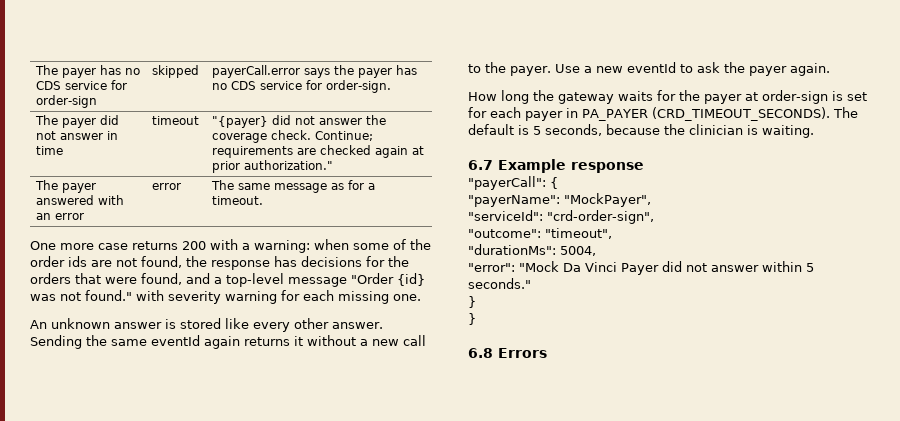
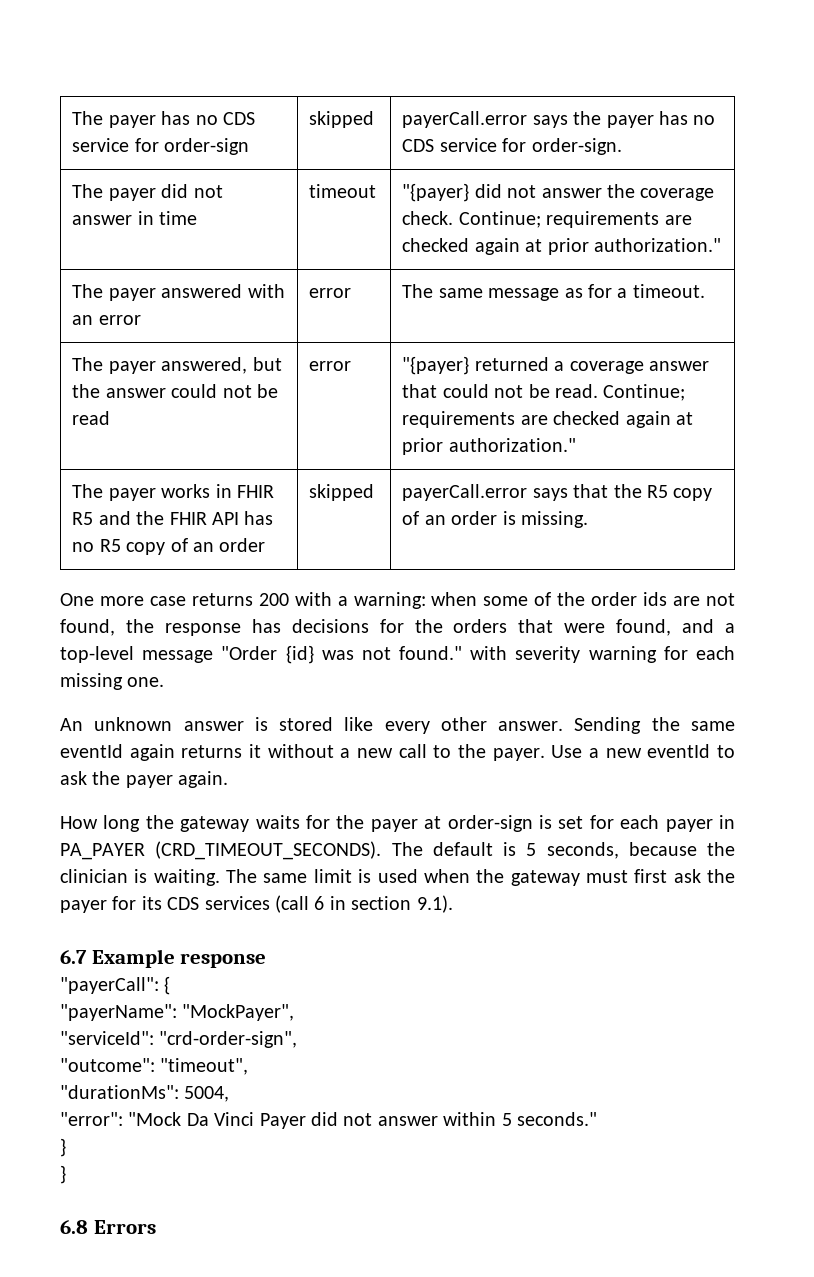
(264, 200) none -> [72,357,282,374] [72,384,279,398] [72,411,111,425] [309,361,352,371] [402,356,710,375] [402,384,686,401] [402,411,694,428] [402,438,576,455] [72,484,275,501] [72,511,274,525] [72,538,266,555] [309,484,375,501] [402,484,713,501] [402,511,589,528] // The payer answered, but the answer could not be read | error | "{payer} returned a coverage answer that could not be read. Continue; requirements are checked again at prior authorization." // The payer works in FHIR R5 and the FHIR API has no R5 copy of an order | skipped | payerCall.error says that the R5 copy of an order is missing.
(814, 131) none -> [226,869,735,886] [60,895,453,913] The same limit is used when the gateway must first ask the payer for its CDS services (call 6 in section 9.1).

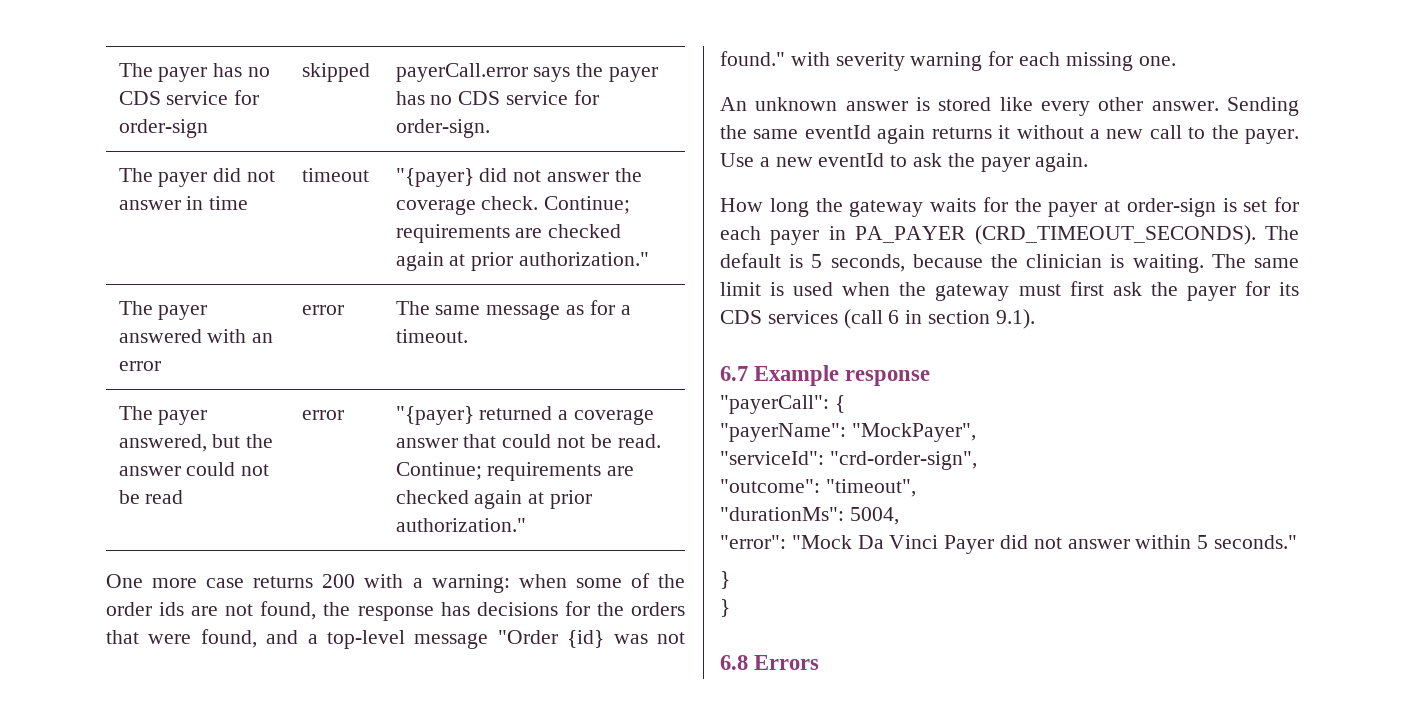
[72,484,275,501] [72,511,274,525] [72,538,266,555] [309,484,375,501] [402,484,713,501] [402,511,589,528] // The payer works in FHIR R5 and the FHIR API has no R5 copy of an order | skipped | payerCall.error says that the R5 copy of an order is missing. -> (526, 525) none

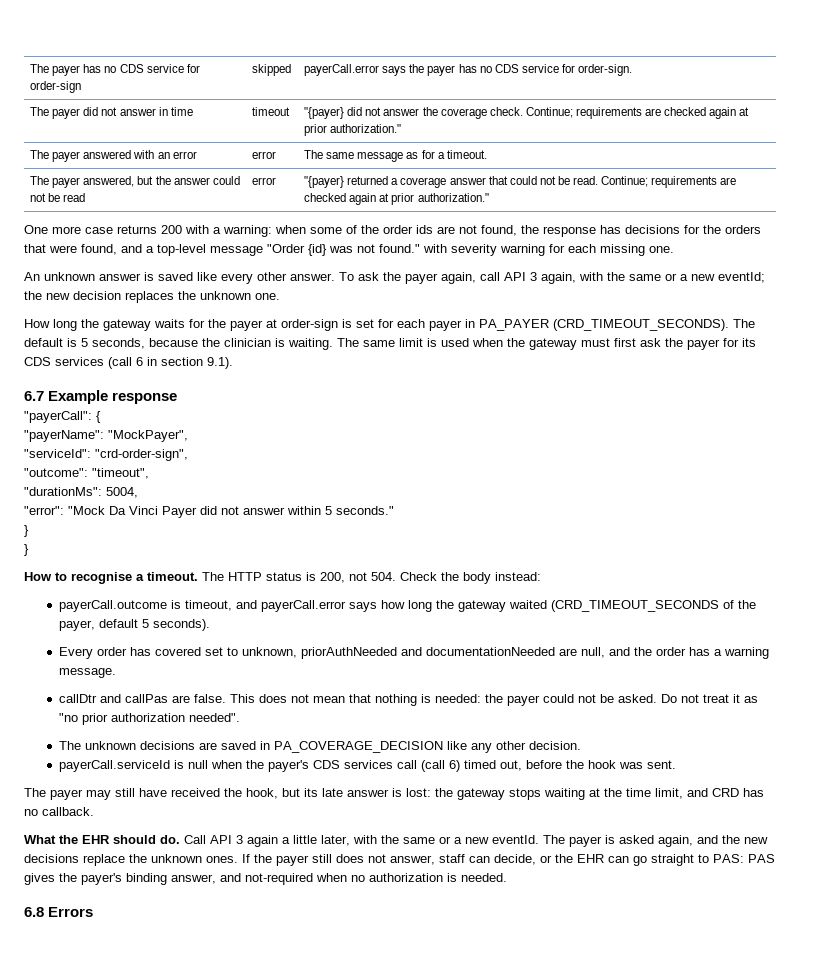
[938,97,992,111] stored -> [158,272,193,281] saved
[1227,97,1299,116] [720,125,1299,144] [720,153,1089,172] Sending the same eventId again returns it without a new call to the payer. Use a new eventId to ask the payer again. -> [339,272,765,284] [24,291,280,303] To ask the payer again, call API 3 again, with the same or a new eventId; the new decision replaces the unknown one.
(730, 608) none -> [24,572,541,584] [58,600,756,612] [58,619,210,631] [58,647,769,659] [58,668,116,678] [58,694,758,706] [58,713,240,725] [58,741,581,753] [58,760,676,772] [24,788,764,800] [24,807,94,816] [24,835,768,847] [24,854,775,866] [24,873,507,885] // How to recognise a timeout. The HTTP status is 200, not 504. Check the body instead: // payerCall.outcome is timeout, and payerCall.error says how long the gateway waited (CRD_TIMEOUT_SECONDS of the payer, default 5 seconds). // Every order has covered set to unknown, priorAuthNeeded and documentationNeeded are null, and the order has a warning message. // callDtr and callPas are false. This does not mean that nothing is needed: the payer could not be asked. Do not treat it as "no prior authorization needed". // The unknown decisions are saved in PA_COVERAGE_DECISION like any other decision. // payerCall.serviceId is null when the payer's CDS services call (call 6) timed out, before the hook was sent. // The payer may still have received the hook, but its late answer is lost: the gateway stops waiting at the time limit, and CRD has no callback. // What the EHR should do. Call API 3 again a little later, with the same or a new eventId. The payer is asked again, and the new decisions replace the unknown ones. If the payer still does not answer, staff can decide, or the EHR can go straight to PAS: PAS gives the payer's binding answer, and not-required when no authorization is needed.

